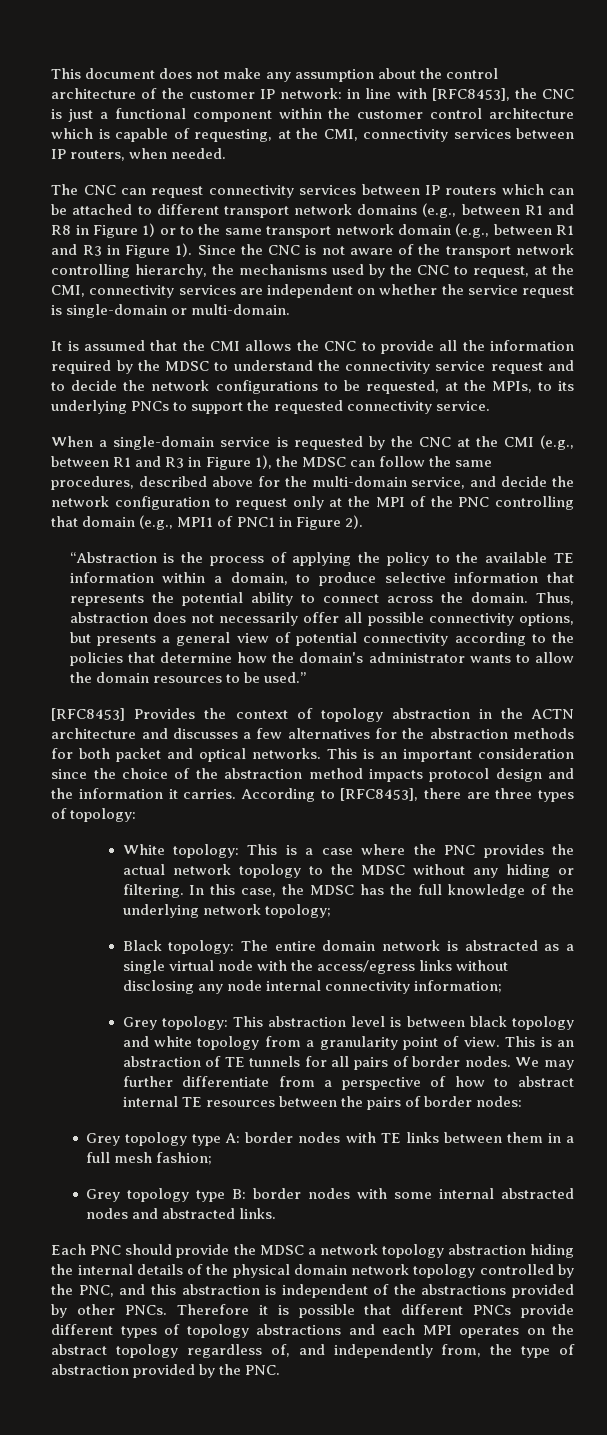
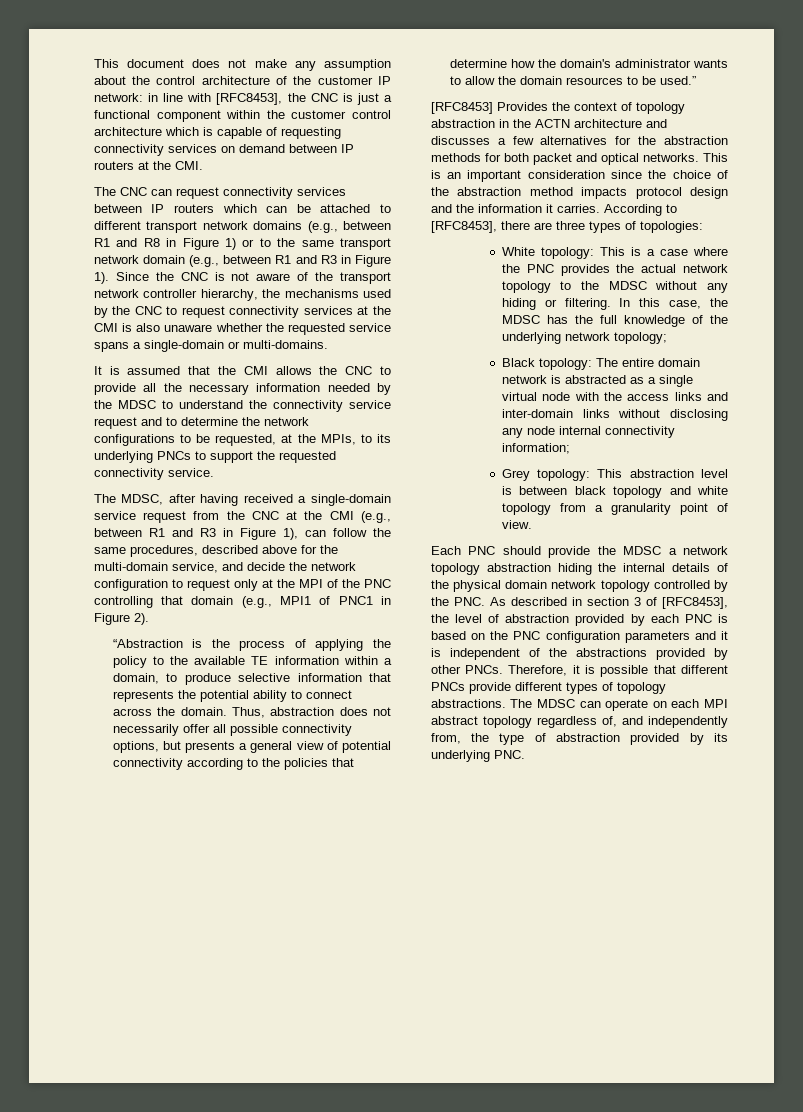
[194,128,574,142] [51,148,227,161] requesting, at the CMI, connectivity services between IP routers, when needed. -> [280,127,341,139] [93,144,354,156] [93,161,203,170] requesting connectivity services on demand between IP routers at the CMI.
[51,264,131,278] controlling -> [143,289,198,298] controller
[473,264,574,278] [51,284,575,298] [51,305,63,315] request, at the CMI, connectivity services are independent on whether the service request is -> [181,306,391,318] [93,323,391,335] [93,342,141,352] request connectivity services at the CMI is also unaware whether the requested service spans a
[191,304,291,315] multi-domain. -> [242,340,328,349] multi-domains.
[490,340,574,351] [51,360,112,374] information required -> [188,383,370,395] necessary information needed
[71,380,118,391] decide -> [180,417,238,426] determine
[51,436,385,450] When a single-domain service is requested by -> [93,494,391,506] [93,511,220,523] The MDSC, after having received a single-domain service request from
[275,456,346,467] the MDSC -> (298, 534) none
[70,808,137,822] topology: -> [639,221,703,233] topologies:
[316,960,415,974] access/egress -> [627,392,728,401] [501,409,573,418] access links and inter-domain
[505,1036,575,1047] [122,1056,574,1070] [122,1076,575,1090] [122,1096,522,1110] [86,1132,574,1146] [86,1152,213,1165] [86,1188,575,1202] [86,1208,277,1219] This is an abstraction of TE tunnels for all pairs of border nodes. We may further differentiate from a perspective of how to abstract internal TE resources between the pairs of border nodes: // Grey topology type A: border nodes with TE links between them in a full mesh fashion; // Grey topology type B: border nodes with some internal abstracted nodes and abstracted links. -> (532, 524) none
[78,1284,260,1297] PNC, and this abstraction -> [453,597,728,609] [430,614,728,626] [430,631,728,643] PNC. As described in section 3 of [RFC8453], the level of abstraction provided by each PNC is based on the PNC configuration parameters and it
[176,1304,249,1315] Therefore -> [508,665,568,676] Therefore,
[256,1324,574,1338] abstractions and each MPI operates on the -> [430,699,728,711] abstractions. The MDSC can operate on each MPI
[219,1364,242,1375] the -> [714,733,728,742] [430,750,490,762] its underlying

